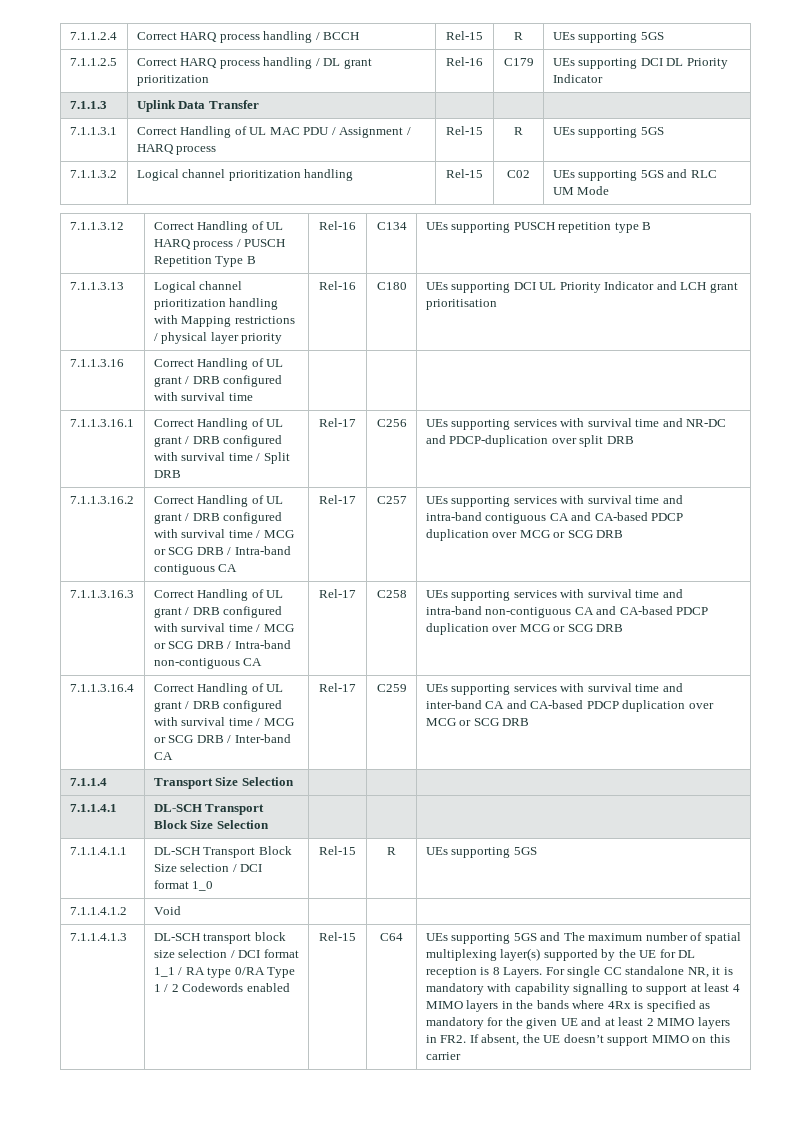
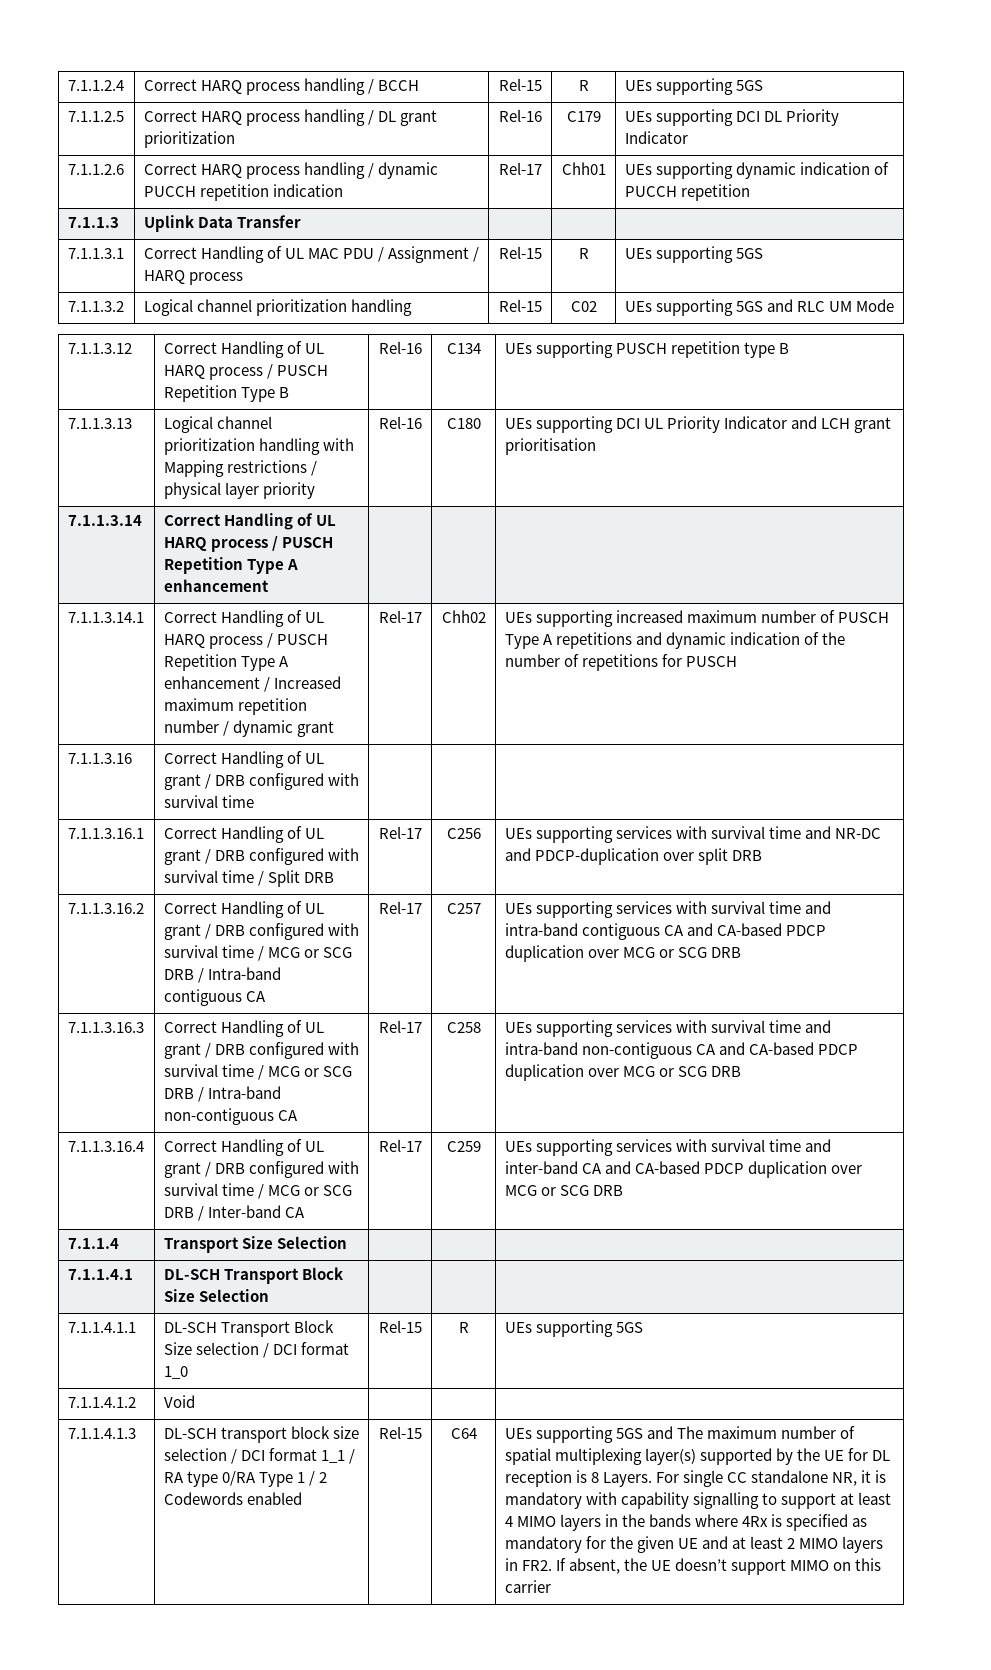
(603, 78) none -> [67,164,124,175] [143,162,438,179] [143,184,343,201] [498,162,542,175] [561,162,606,175] [624,162,889,179] [624,184,750,201] // 7.1.1.2.6 | Correct HARQ process handling / dynamic PUCCH repetition indication | Rel-17 | Chh01 | UEs supporting dynamic indication of PUCCH repetition
(497, 304) none -> [67,515,142,526] [163,513,336,530] [163,536,333,552] [163,557,298,574] [163,579,269,592] [67,612,144,623] [163,610,324,627] [163,633,328,649] [163,654,289,671] [163,676,341,692] [163,698,307,715] [163,720,334,737] [378,610,422,623] [441,610,486,623] [504,610,889,627] [504,632,845,649] [504,654,737,671] // 7.1.1.3.14 | Correct Handling of UL HARQ process / PUSCH Repetition Type A enhancement | | | // 7.1.1.3.14.1 | Correct Handling of UL HARQ process / PUSCH Repetition Type A enhancement / Increased maximum repetition number / dynamic grant | Rel-17 | Chh02 | UEs supporting increased maximum number of PUSCH Type A repetitions and dynamic indication of the number of repetitions for PUSCH

